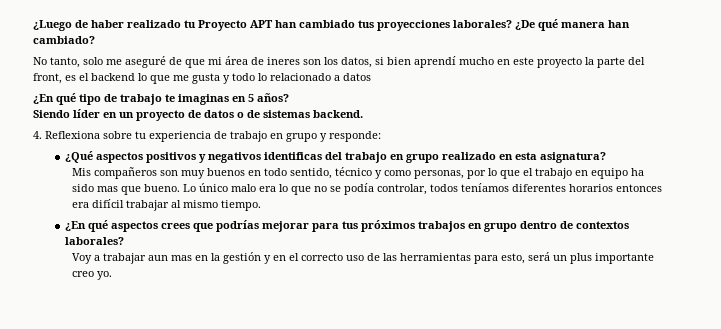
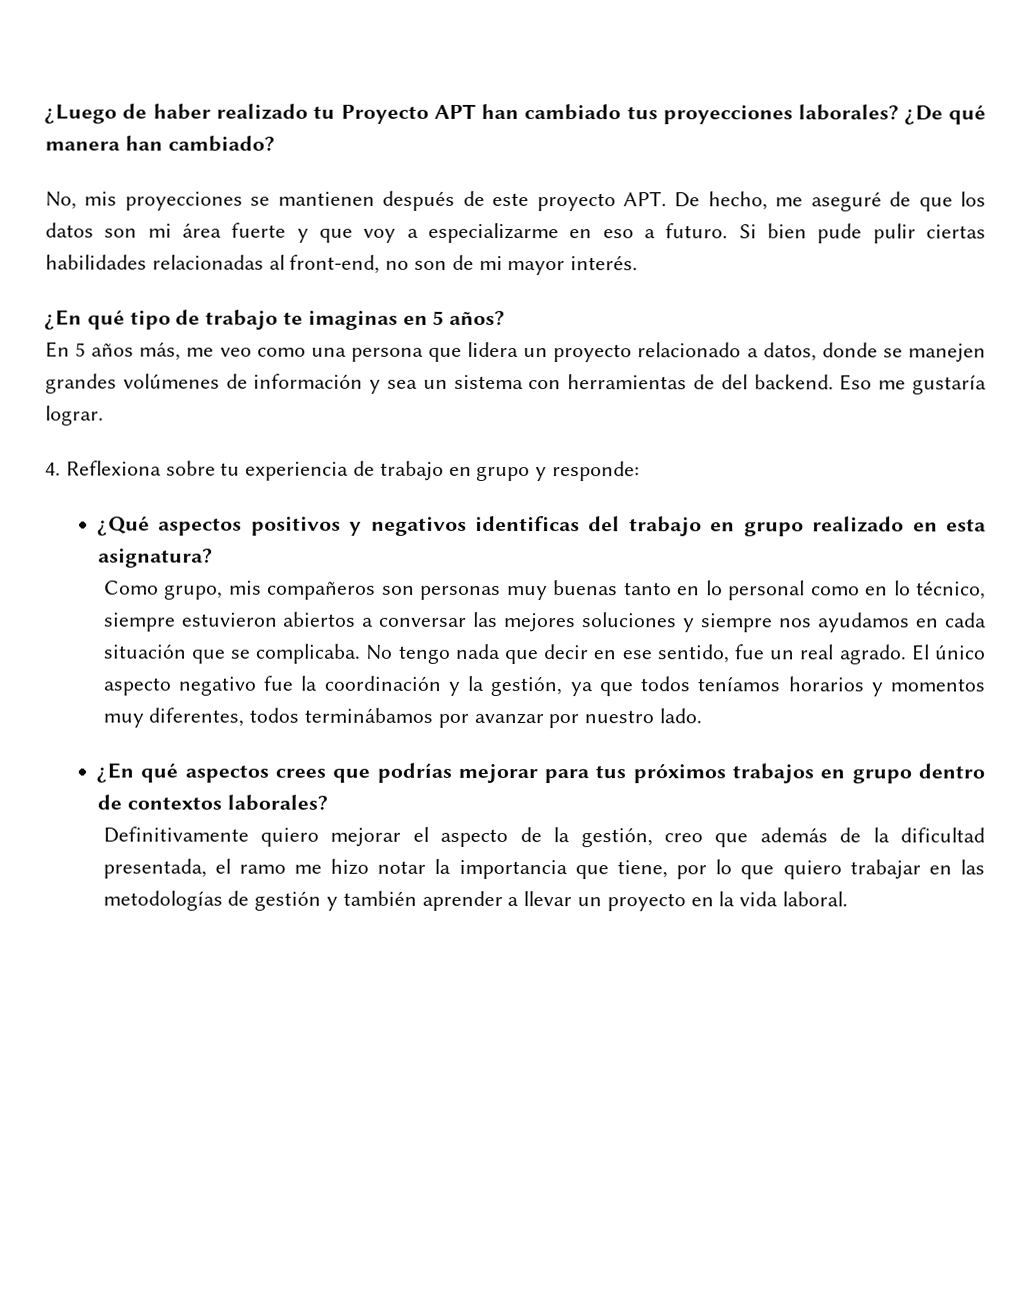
[33,56,645,68] [33,73,371,84] No tanto, solo me aseguré de que mi área de ineres son los datos, si bien aprendí mucho en este proyecto la parte del front, es el backend lo que me gusta y todo lo relacionado a datos -> [45,190,986,212] [45,222,987,244] [45,254,639,276] No, mis proyecciones se mantienen después de este proyecto APT. De hecho, me aseguré de que los datos son mi área fuerte y que voy a especializarme en eso a futuro. Si bien pude pulir ciertas habilidades relacionadas al front-end, no son de mi mayor interés.
[33,109,363,121] Siendo líder en un proyecto de datos o de sistemas backend. -> [45,341,986,363] [45,373,987,395] [45,405,104,426] En 5 años más, me veo como una persona que lidera un proyecto relacionado a datos, donde se manejen grandes volúmenes de información y sea un sistema con herramientas de del backend. Eso me gustaría lograr.
[71,167,644,179] [71,183,662,195] [71,199,261,211] Mis compañeros son muy buenos en todo sentido, técnico y como personas, por lo que el trabajo en equipo ha sido mas que bueno. Lo único malo era lo que no se podía controlar, todos teníamos diferentes horarios entonces era difícil trabajar al mismo tiempo. -> [103,580,986,601] [103,611,987,633] [102,643,987,665] [102,675,985,697] [102,707,703,729] Como grupo, mis compañeros son personas muy buenas tanto en lo personal como en lo técnico, siempre estuvieron abiertos a conversar las mejores soluciones y siempre nos ayudamos en cada situación que se complicaba. No tengo nada que decir en ese sentido, fue un real agrado. El único aspecto negativo fue la coordinación y la gestión, ya que todos teníamos horarios y momentos muy diferentes, todos terminábamos por avanzar por nuestro lado.
[71,252,654,264] [71,271,112,280] Voy a trabajar aun mas en la gestión y en el correcto uso de las herramientas para esto, será un plus importante creo yo. -> [102,826,985,848] [102,858,985,880] [102,890,849,912] Definitivamente quiero mejorar el aspecto de la gestión, creo que además de la dificultad presentada, el ramo me hizo notar la importancia que tiene, por lo que quiero trabajar en las metodologías de gestión y también aprender a llevar un proyecto en la vida laboral.

